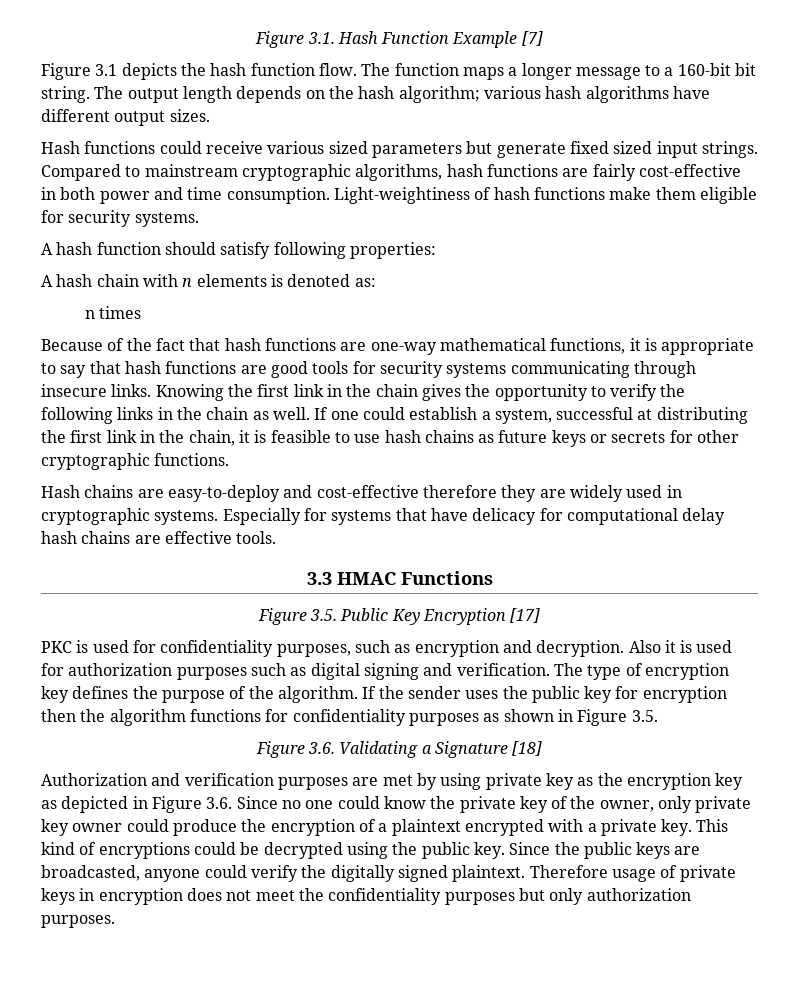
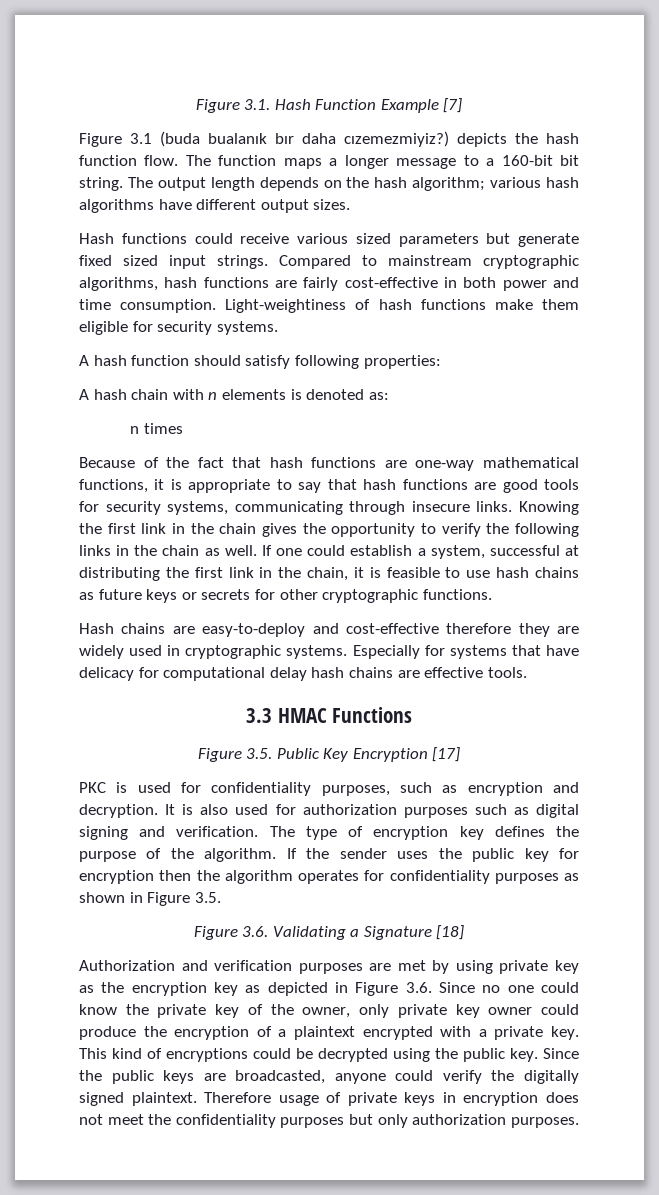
(118, 70) none -> [160,131,449,147] (buda bualanık bır daha cızemezmiyiz?)
[446,363,507,378] systems -> [167,501,229,515] systems,
[628,640,693,653] Also it is -> [165,804,229,815] It is also
[189,709,261,722] functions -> [298,870,359,884] operates

